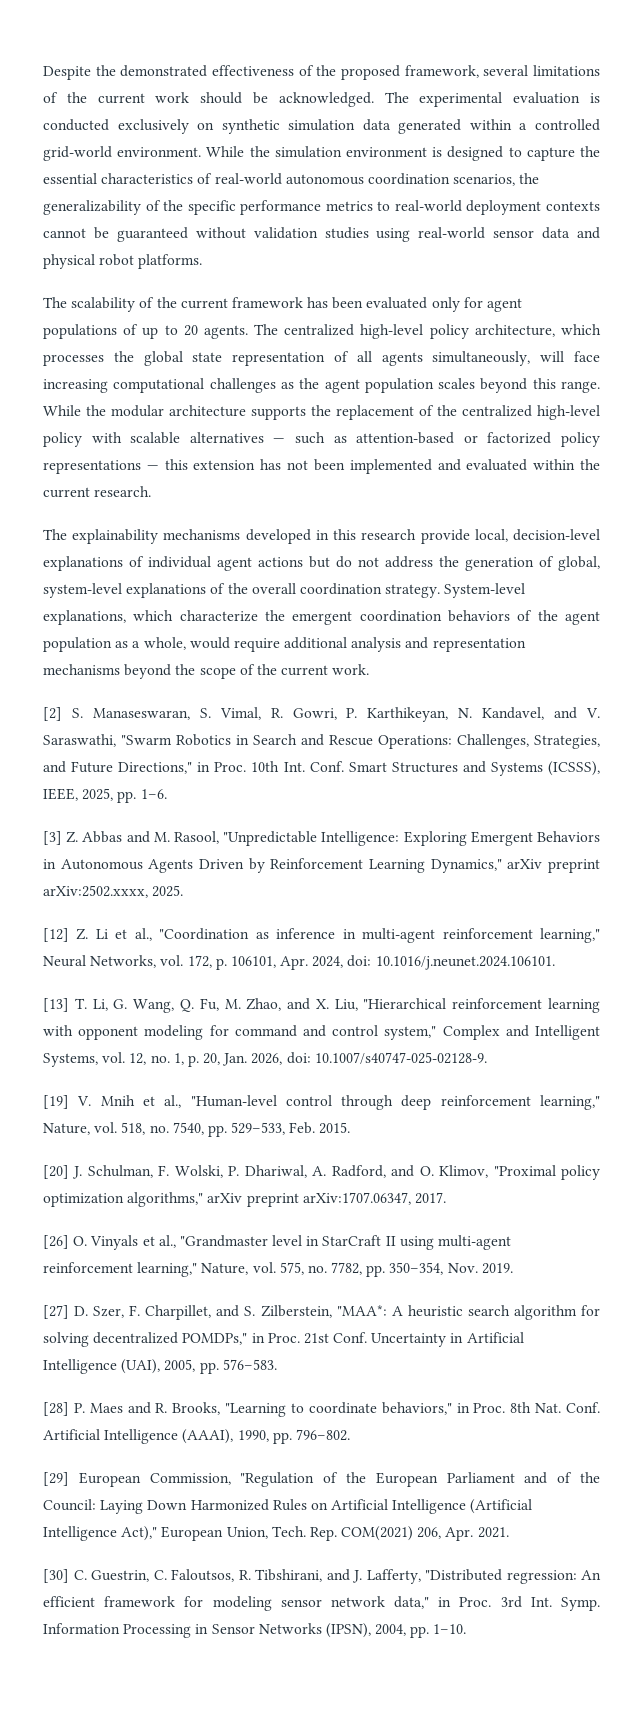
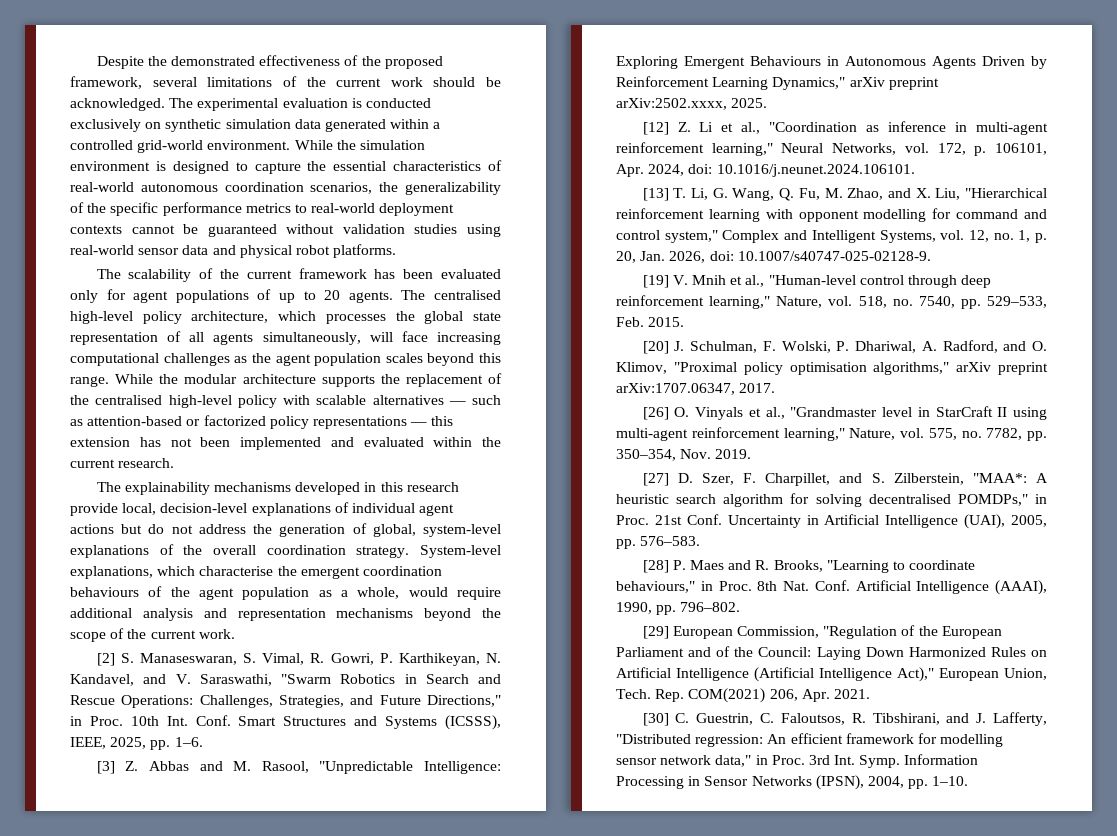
[284,324,355,336] centralized -> [434,290,501,300] centralised
[462,405,532,417] centralized -> [95,395,163,405] centralised
[179,610,258,622] characterize -> [199,566,274,576] characterise
[448,610,510,622] behaviors -> [70,587,139,597] behaviours
[537,831,600,842] Behaviors -> [750,56,821,66] Behaviours
[144,1025,204,1040] modeling -> [863,209,927,222] modelling
[43,1193,124,1207] optimization -> [789,362,867,375] optimisation
[93,1332,179,1344] decentralized -> [868,494,951,504] decentralised
[381,1402,452,1415] behaviors," -> [616,581,695,593] behaviours,"
[212,1596,272,1611] modeling -> [940,734,1004,747] modelling

